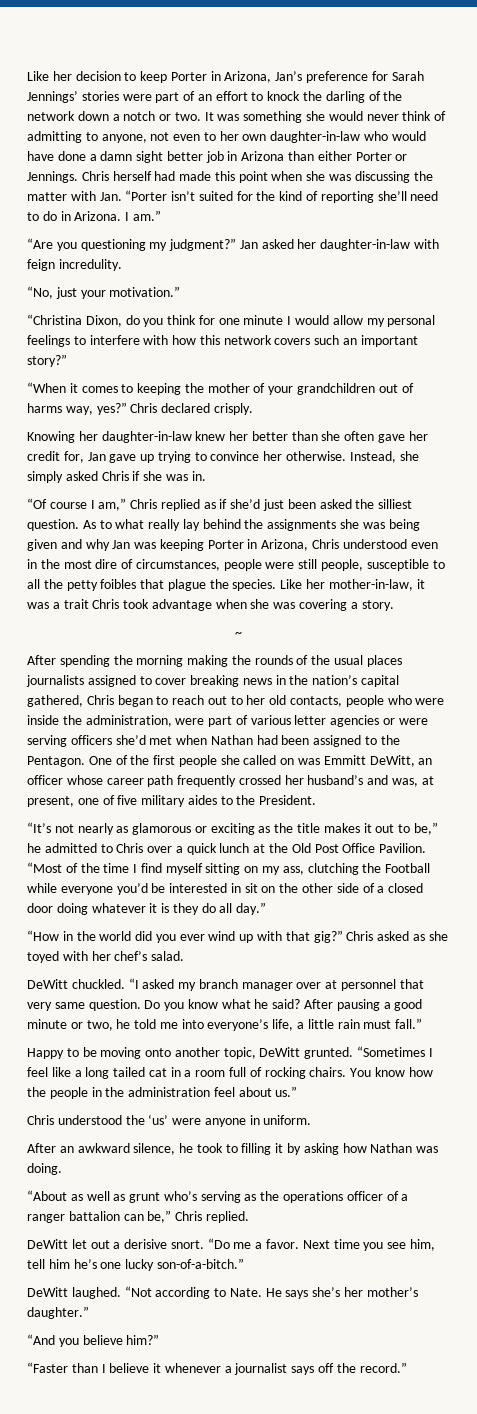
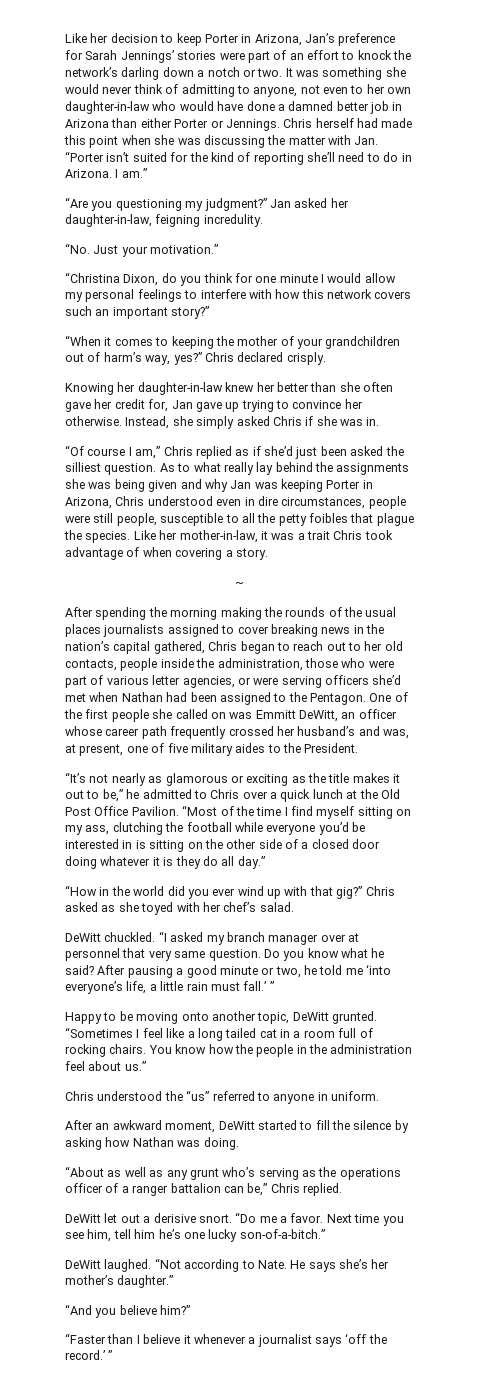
[325,91,403,103] [27,111,75,121] darling of the network -> [65,67,160,80] network’s darling
[100,151,164,163] damn sight -> [288,101,334,111] damned
[320,239,440,251] [27,259,55,271] daughter-in-law with feign -> [65,214,201,227] daughter-in-law, feigning
[27,286,77,299] “No, just -> [65,243,119,254] “No. Just
[27,403,62,413] harms -> [103,352,142,362] harm’s
[40,559,134,569] the most dire of -> [257,496,278,506] dire
[215,599,296,609] when she was -> [126,547,172,557] of when
[387,695,445,705] who were -> (158, 664) none
(172, 721) none -> [304,658,366,668] those who
[330,715,380,727] agencies -> [182,676,235,688] agencies,
[385,863,431,873] Football -> [186,822,232,832] football
[244,883,258,893] sit -> [135,840,185,852] is sitting
[181,1019,204,1029] into -> [366,964,392,975] ‘into
[395,1018,423,1029] fall.” -> [243,981,274,991] fall.’ ”
[148,1114,202,1125] ‘us’ were -> [186,1090,270,1101] “us” referred to
[133,1143,284,1155] silence, he took to filling it -> [165,1120,392,1133] moment, DeWitt started to fill the silence
(126, 1197) none -> [166,1170,188,1180] any
[318,1362,407,1373] off the record.” -> [345,1333,387,1344] [65,1350,113,1360] ‘off the record.’ ”

